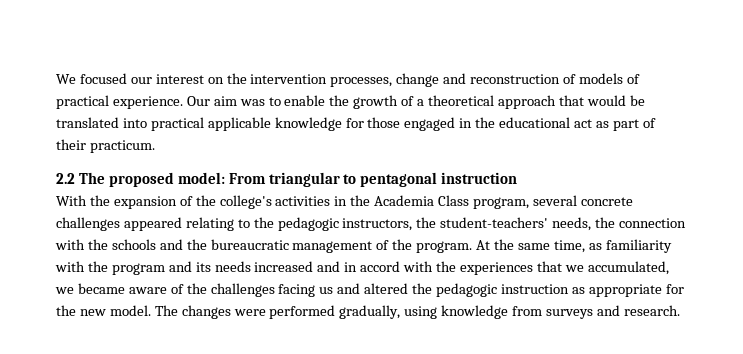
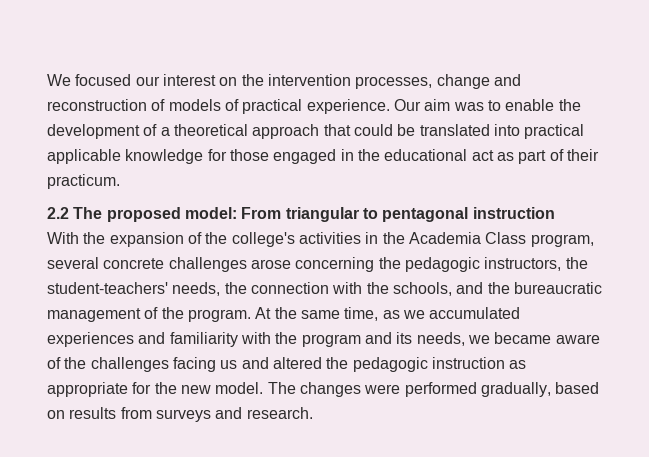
[353,95,399,109] growth -> [47,124,140,139] development
[586,95,626,106] would -> [353,124,393,136] could
[123,217,250,231] appeared relating to -> [250,257,375,272] arose concerning
[111,239,156,250] schools -> [392,282,452,296] schools,
(602, 246) none -> [402,307,521,319] [47,332,166,347] we accumulated experiences and
[214,261,669,275] needs increased and in accord with the experiences that we accumulated, -> [416,332,465,346] needs,
[404,305,509,319] using knowledge -> [555,382,600,394] [47,407,117,419] based on results

